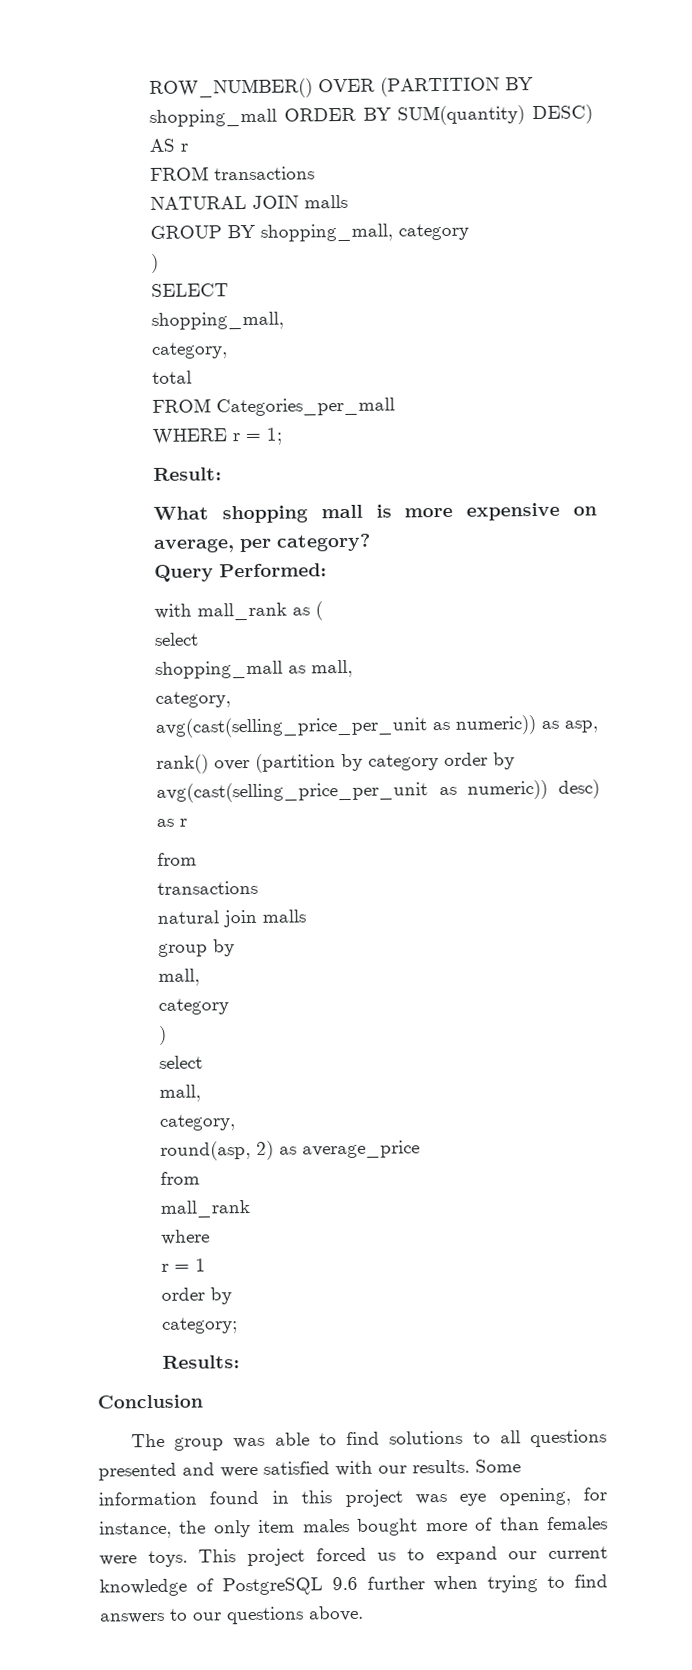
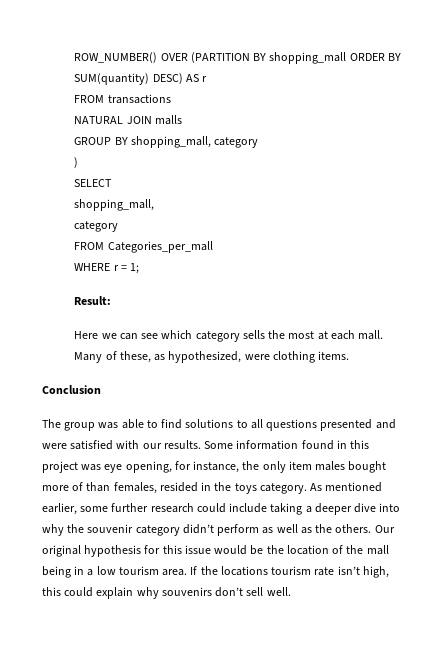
[151,342,229,359] [152,370,193,384] category, // total -> [74,221,119,232] category
[153,502,597,524] [153,533,372,553] [154,563,328,582] [154,601,324,621] [154,632,200,646] [155,659,354,679] [155,691,232,708] [155,715,599,738] [156,752,516,774] [156,779,600,803] [156,818,188,827] [157,852,198,866] [157,880,259,895] [157,909,307,928] [158,939,236,957] [158,968,201,986] [158,998,230,1015] [158,1025,168,1045] [159,1055,204,1069] [159,1084,202,1102] [159,1114,237,1131] [160,1140,421,1161] [160,1171,201,1185] [160,1200,251,1218] [161,1229,211,1245] [161,1258,207,1272] [161,1287,233,1305] [161,1317,239,1334] [162,1355,241,1369] What shopping mall is more expensive on average, per category? // Query Performed: // with mall_rank as ( // select // shopping_mall as mall, // category, // avg(cast(selling_price_per_unit as numeric)) as asp, // rank() over (partition by category order by avg(cast(selling_price_per_unit as numeric)) desc) as r // from // transactions // natural join malls // group by // mall, // category // ) // select // mall, // category, // round(asp, 2) as average_price // from // mall_rank // where // r = 1 // order by // category; // Results: -> [74,330,383,342] [74,351,350,363] Here we can see which category sells the most at each mall. Many of these, as hypothesized, were clothing items.
[547,1516,608,1530] [99,1546,608,1568] [99,1574,608,1597] [100,1605,364,1625] females were toys. This project forced us to expand our current knowledge of PostgreSQL 9.6 further when trying to find answers to our questions above. -> [113,482,383,494] [42,503,401,515] [42,524,395,536] [42,545,389,557] [42,566,389,578] [42,587,291,599] females, resided in the toys category. As mentioned earlier, some further research could include taking a deeper dive into why the souvenir category didn’t perform as well as the others. Our original hypothesis for this issue would be the location of the mall being in a low tourism area. If the locations tourism rate isn’t high, this could explain why souvenirs don’t sell well.

